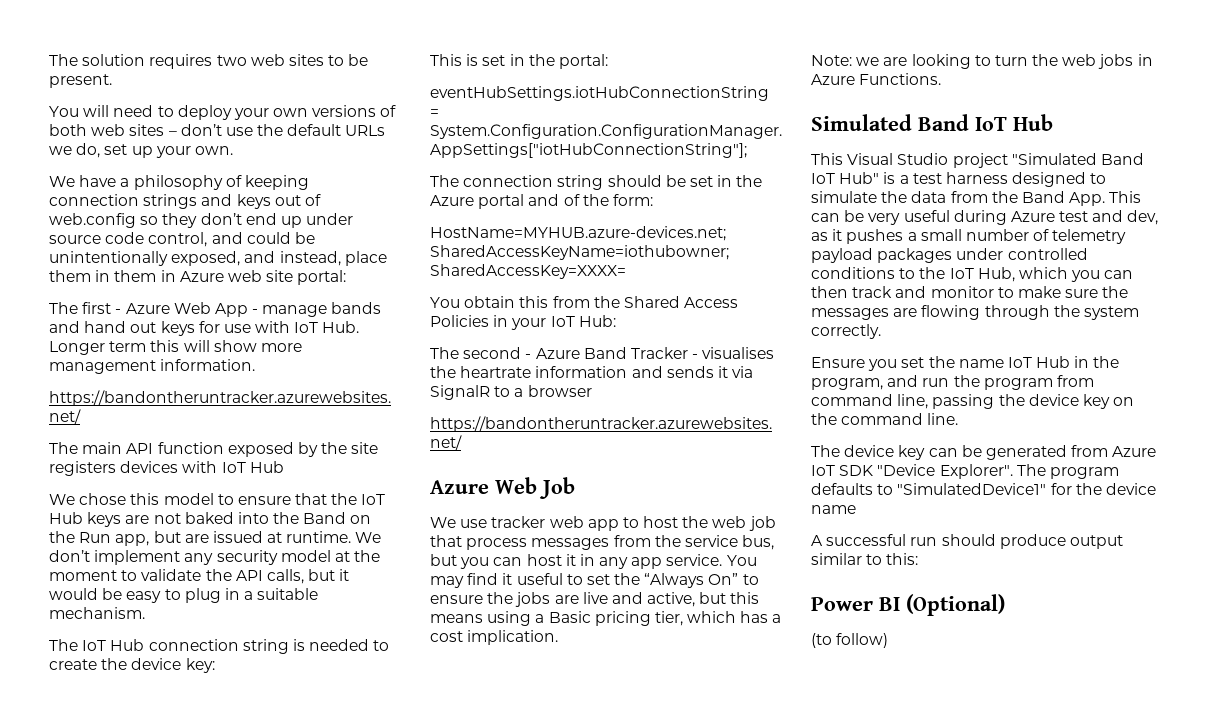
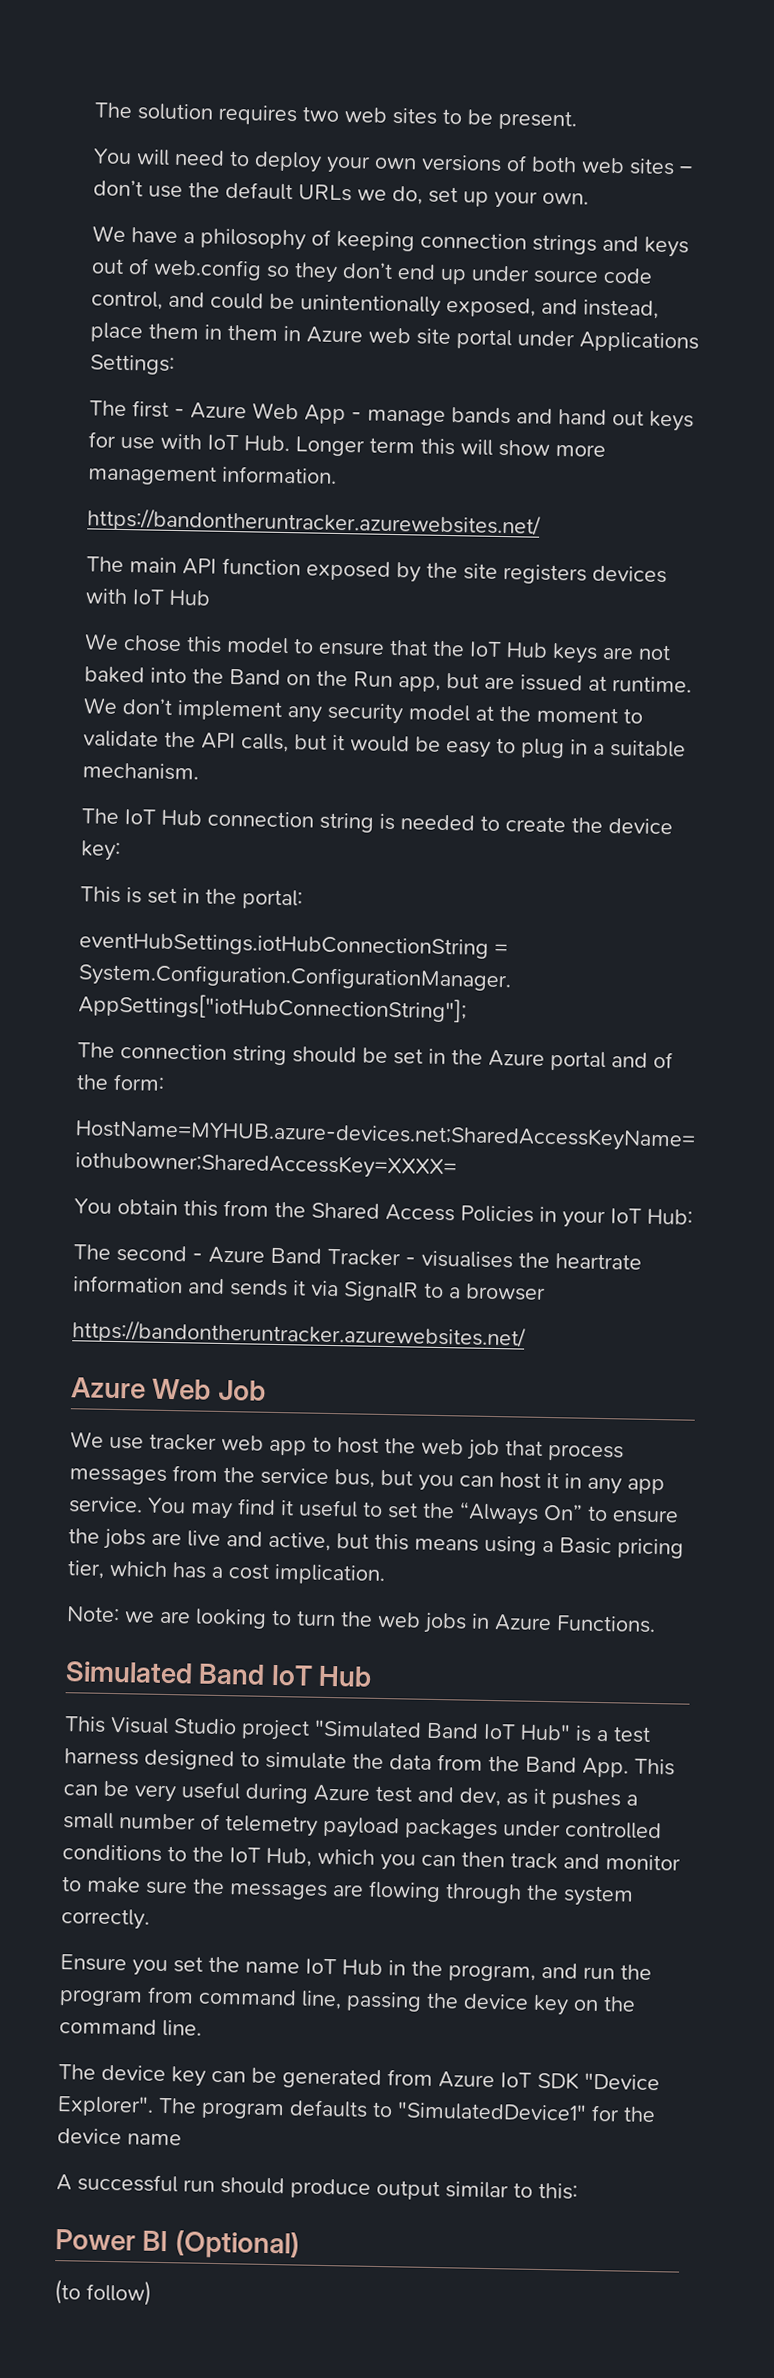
[297,270,347,285] portal: -> [456,329,699,353] [90,354,175,375] portal under Applications Settings:

